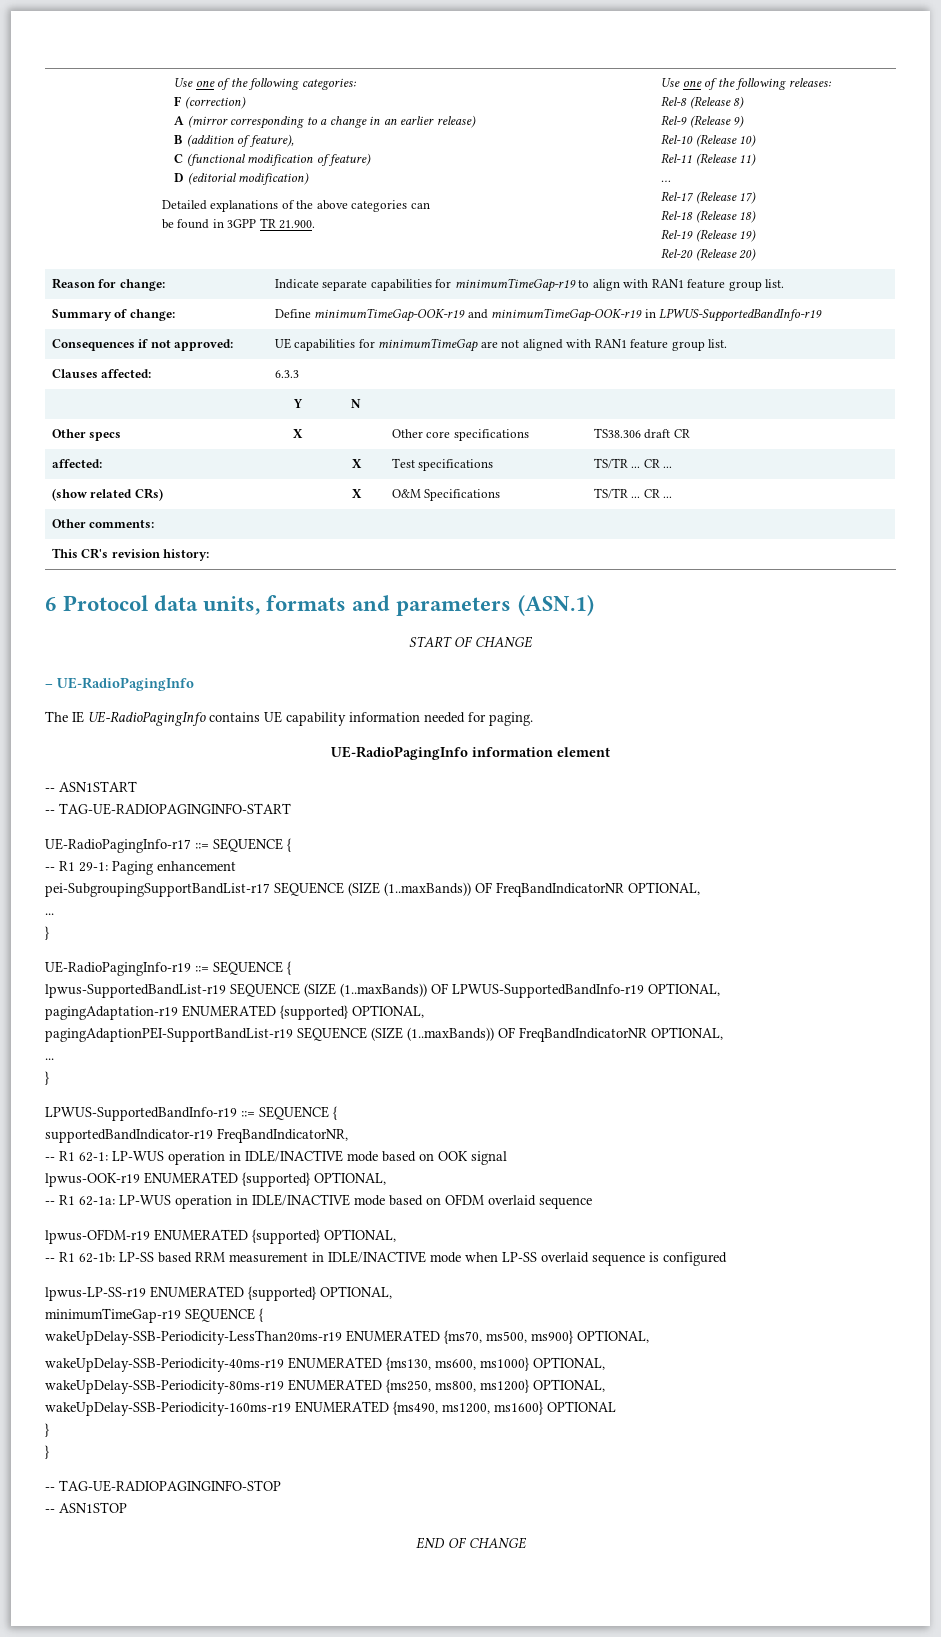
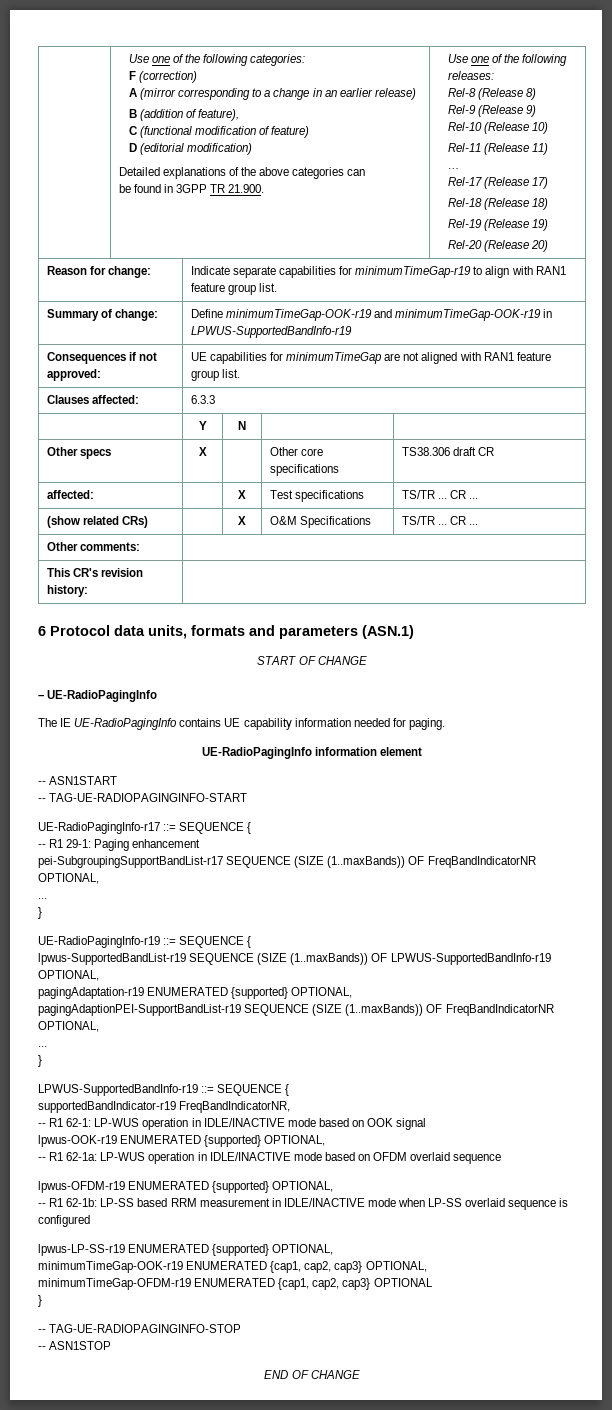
[45,1308,263,1323] [45,1330,649,1345] [45,1357,605,1372] [45,1379,605,1394] [45,1401,543,1416] minimumTimeGap-r19 SEQUENCE { // wakeUpDelay-SSB-Periodicity-LessThan20ms-r19 ENUMERATED {ms70, ms500, ms900} OPTIONAL, // wakeUpDelay-SSB-Periodicity-40ms-r19 ENUMERATED {ms130, ms600, ms1000} OPTIONAL, // wakeUpDelay-SSB-Periodicity-80ms-r19 ENUMERATED {ms250, ms800, ms1200} OPTIONAL, // wakeUpDelay-SSB-Periodicity-160ms-r19 ENUMERATED {ms490, ms1200, ms1600} -> [38,1261,427,1273] [38,1278,371,1290] minimumTimeGap-OOK-r19 ENUMERATED {cap1, cap2, cap3} OPTIONAL, // minimumTimeGap-OFDM-r19 ENUMERATED {cap1, cap2, cap3}
[45,1445,49,1459] // } -> (42, 1301) none

